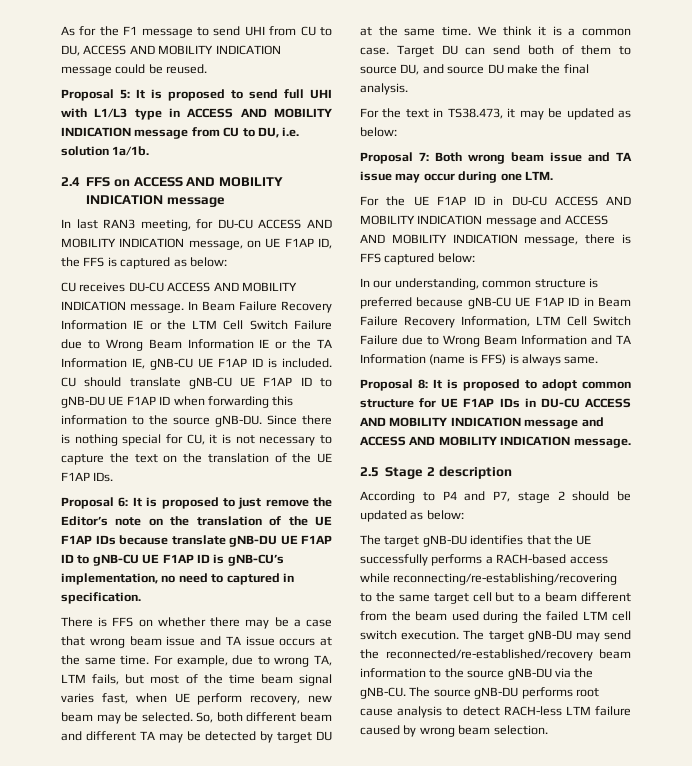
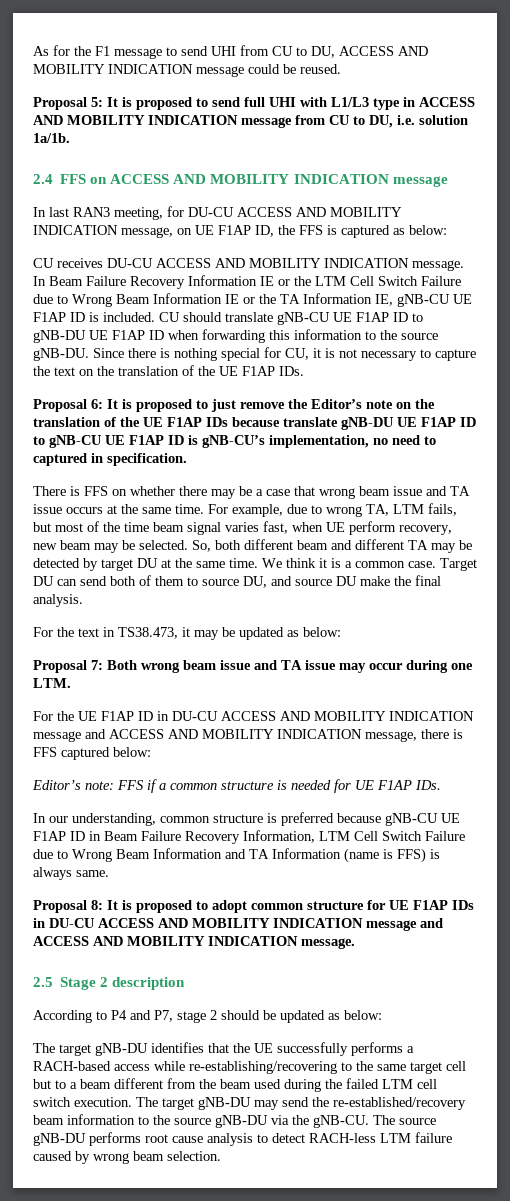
(475, 258) none -> [32,779,441,793] // Editor’s note: FFS if a common structure is needed for UE F1AP IDs.
[393,573,618,585] reconnecting/re-establishing/recovering -> [189,1061,337,1074] re-establishing/recovering
[385,649,593,661] reconnected/re-established/recovery -> [333,1097,466,1110] re-established/recovery

